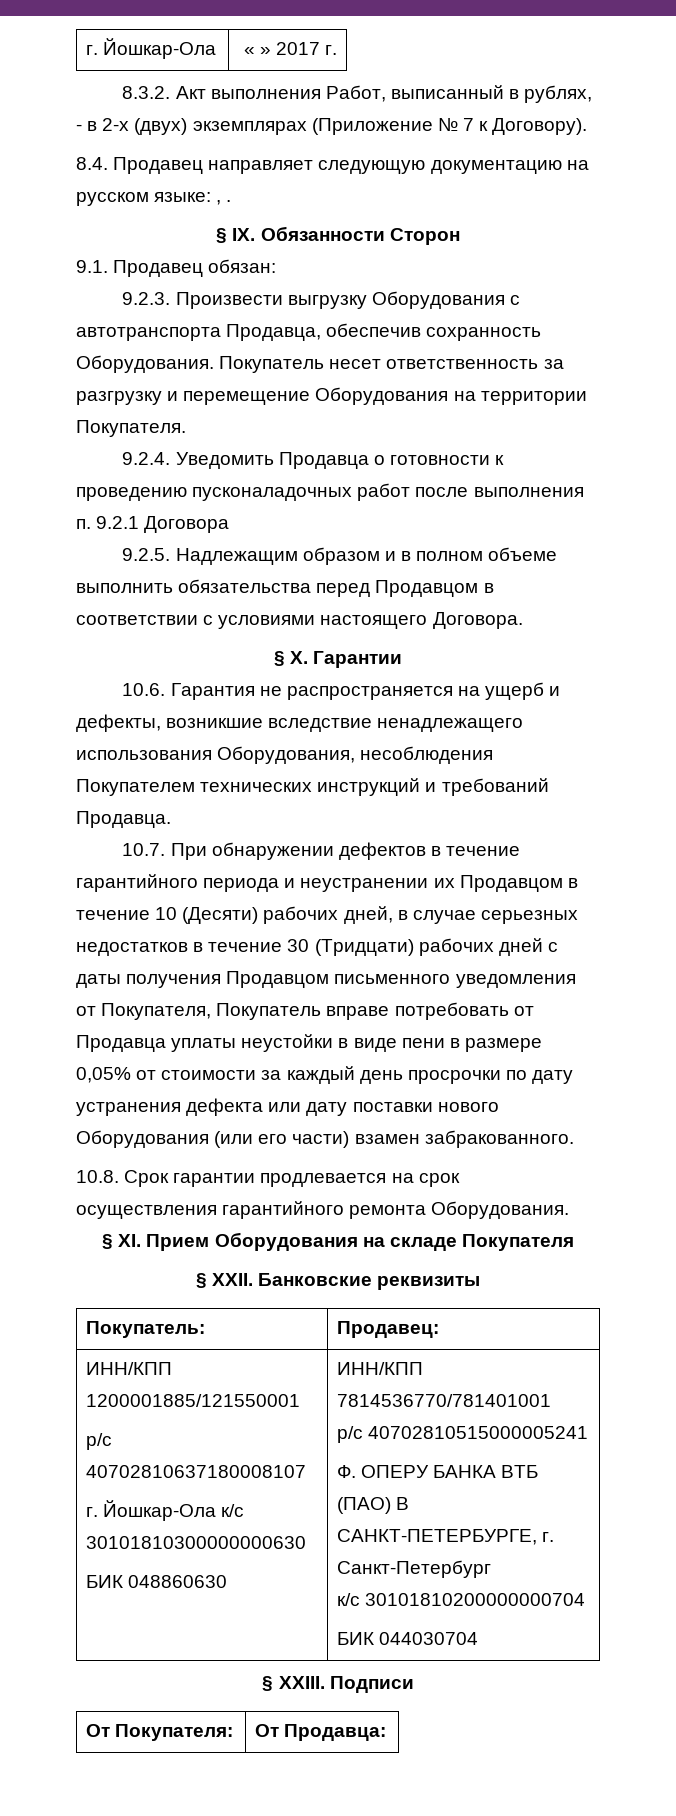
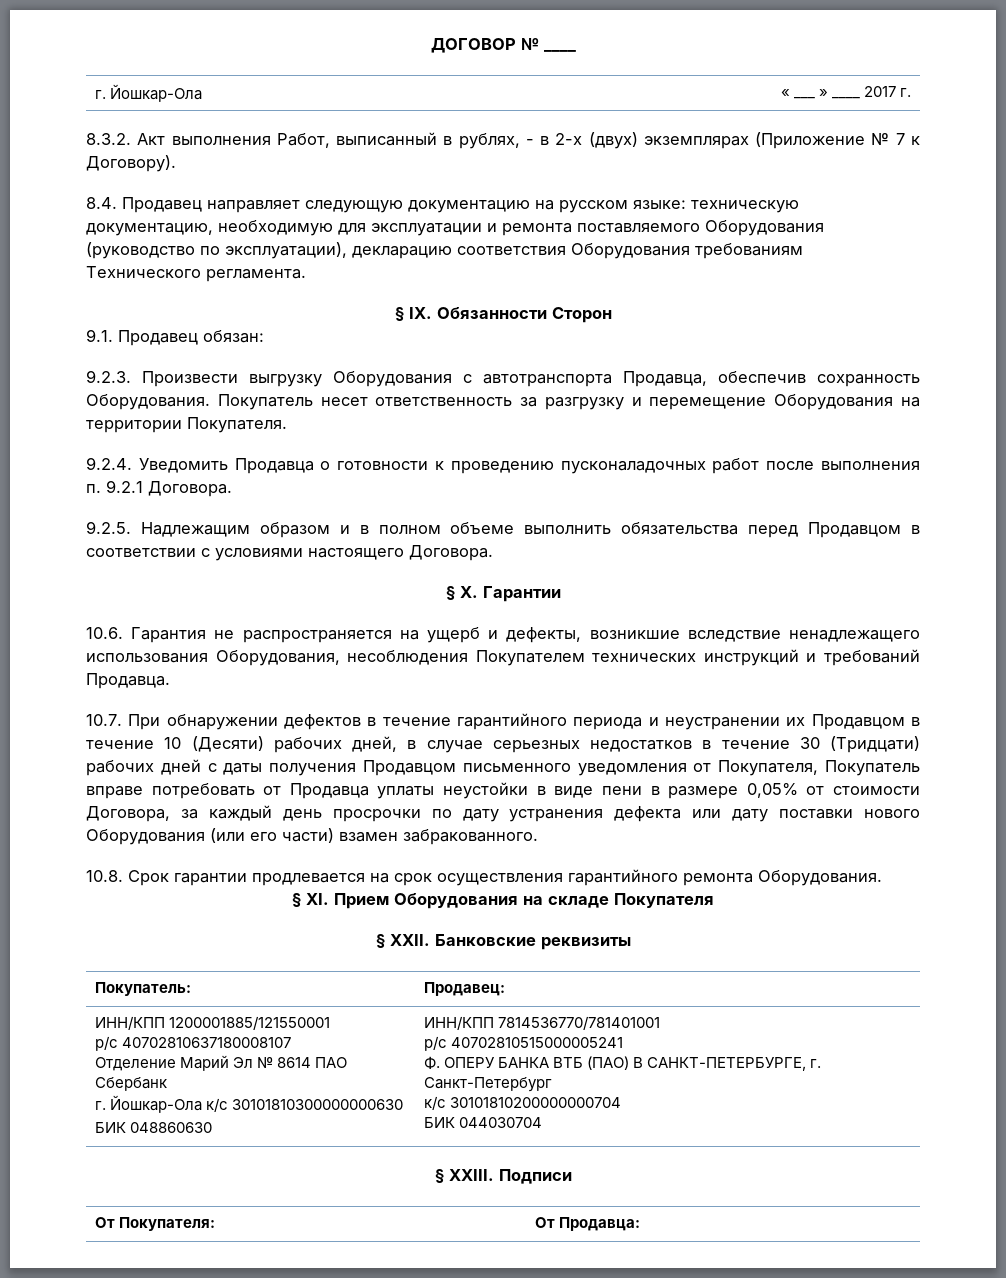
(85, 50) none -> [430,38,539,53] [543,50,576,52] ДОГОВОР № ____ //
[259,47,271,55] » -> [793,97,815,99] [818,89,828,97] [831,97,860,99] ___ » ____
[216,200,232,205] , . -> [691,200,799,213] [86,220,824,236] [86,242,803,259] [86,266,306,282] техническую документацию, необходимую для эксплуатации и ремонта поставляемого Оборудования (руководство по эксплуатации), декларацию соответствия Оборудования требованиям Технического регламента.
[144,516,230,533] Договора -> [148,481,232,497] Договора.
(257, 1075) none -> [86,806,170,822] Договора,
(306, 1471) none -> [94,1055,348,1071] [94,1077,167,1091] // Отделение Марий Эл № 8614 ПАО Сбербанк

